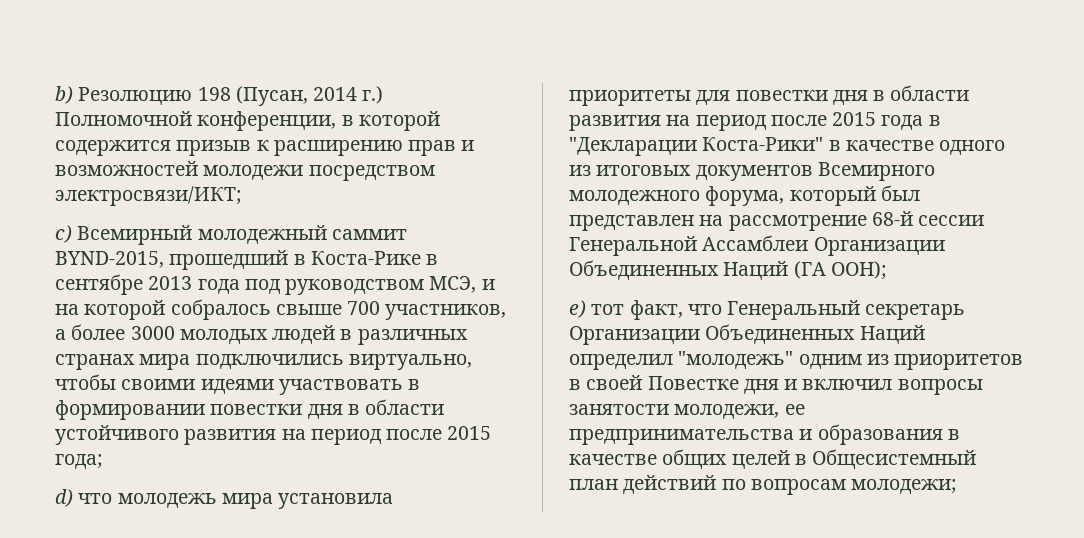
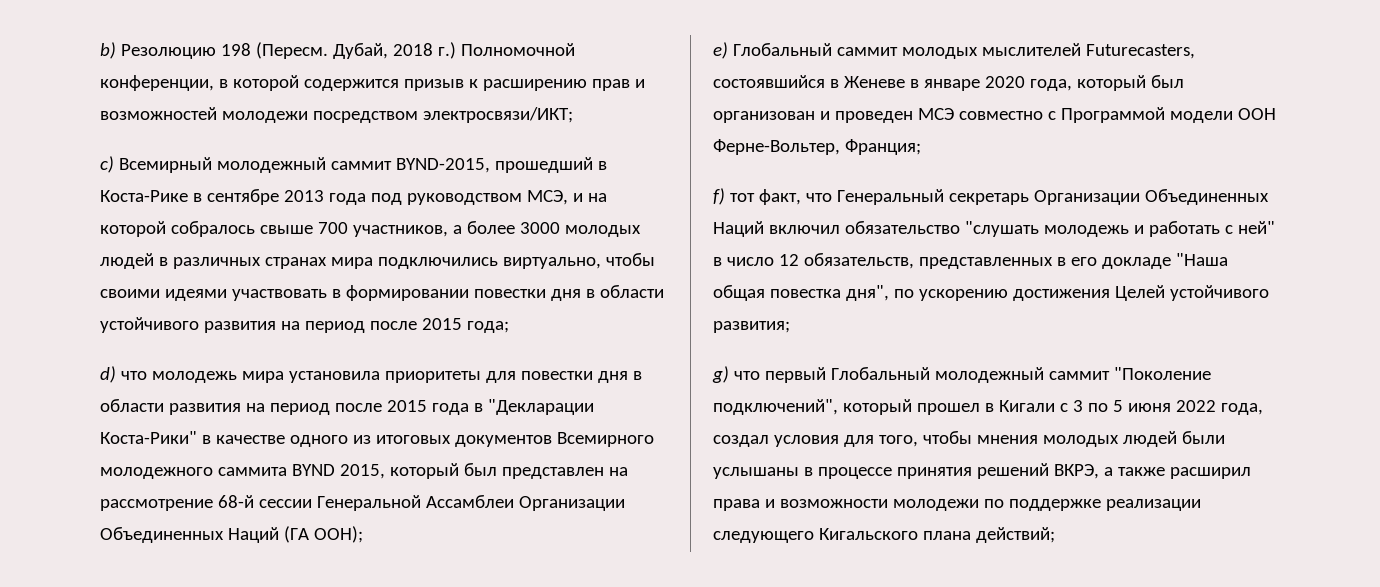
[235,86,358,106] (Пусан, 2014 -> [255,42,433,59] (Пересм. Дубай, 2018
[705,186,785,206] форума, -> [217,464,385,479] саммита BYND 2015,
(586, 309) none -> [732,43,1195,59] [713,75,1184,91] [713,107,1276,123] [713,139,921,155] [713,188,725,205] Глобальный саммит молодых мыслителей Futurecasters, состоявшийся в Женеве в январе 2020 года, который был организован и проведен МСЭ совместно с Программой модели ООН Ферне-Вольтер, Франция; // f)
[569,351,1024,370] [569,375,983,395] [569,404,805,419] [569,424,960,445] [569,449,977,469] [569,475,958,495] определил "молодежь" одним из приоритетов в своей Повестке дня и включил вопросы занятости молодежи, ее предпринимательства и образования в качестве общих целей в Общесистемный план действий по вопросам молодежи; -> [768,221,1275,237] [713,253,1228,269] [713,285,1269,301] [713,321,790,333] [712,366,1211,383] [713,399,1263,415] [713,431,1225,447] [713,463,1251,479] [713,499,1201,511] [713,527,1055,543] включил обязательство "слушать молодежь и работать с ней" в число 12 обязательств, представленных в его докладе "Наша общая повестка дня", по ускорению достижения Целей устойчивого развития; // g) что первый Глобальный молодежный саммит "Поколение подключений", который прошел в Кигали с 3 по 5 июня 2022 года, создал условия для того, чтобы мнения молодых людей были услышаны в процессе принятия решений ВКРЭ, а также расширил права и возможности молодежи по поддержке реализации следующего Кигальского плана действий;

